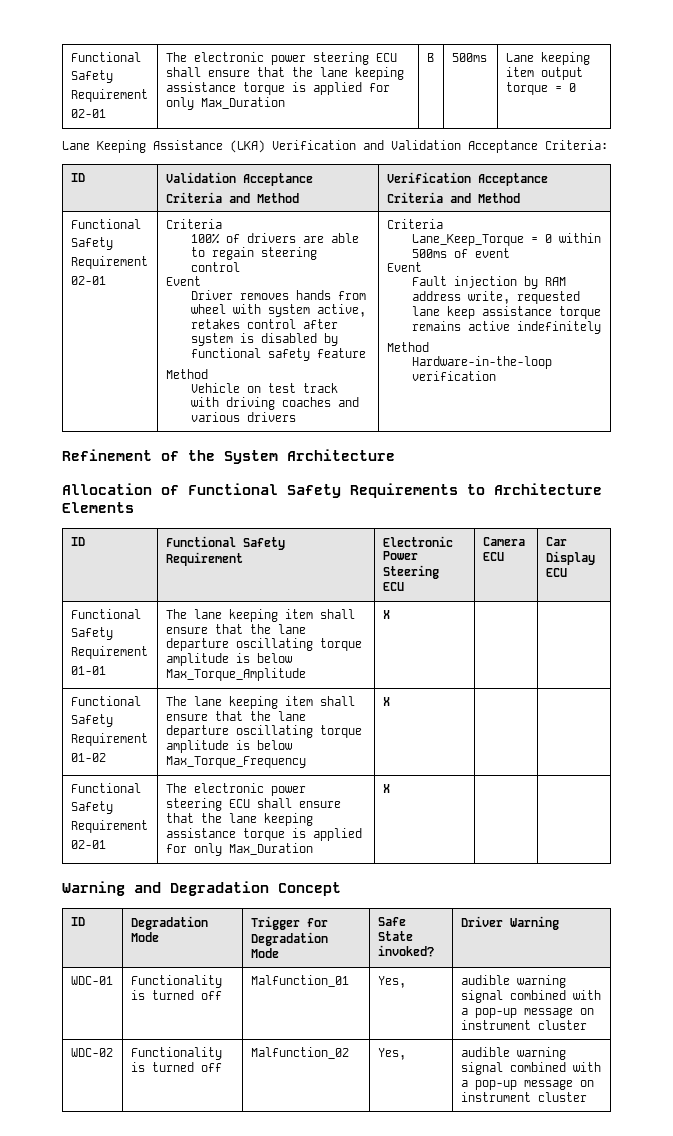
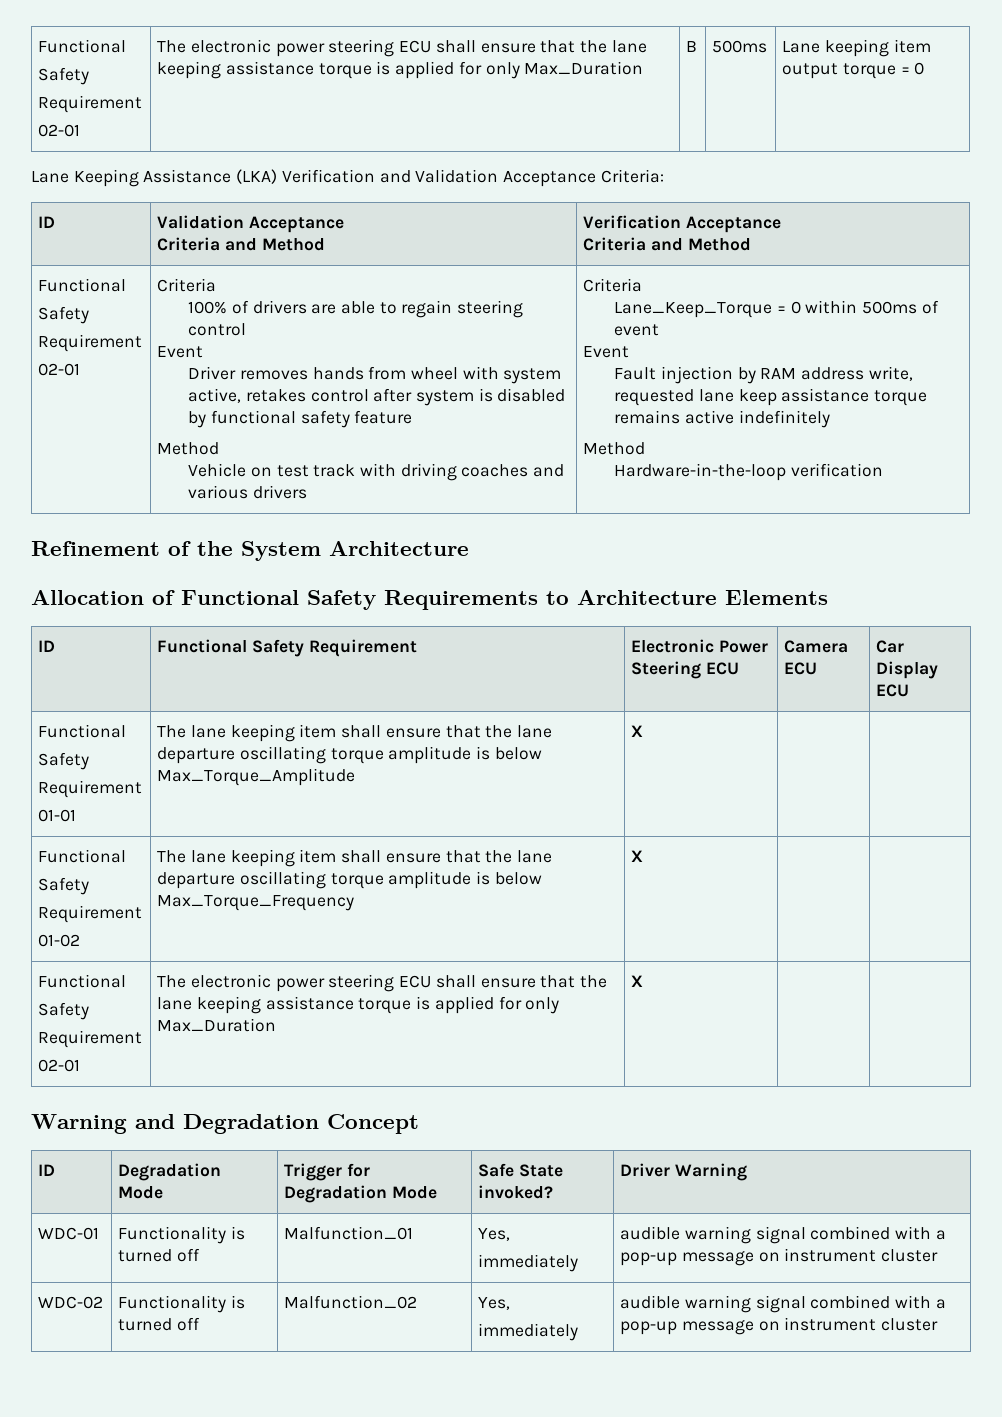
(406, 982) none -> [478,1254,579,1272] // immediately
(406, 1054) none -> [478,1323,579,1341] // immediately

